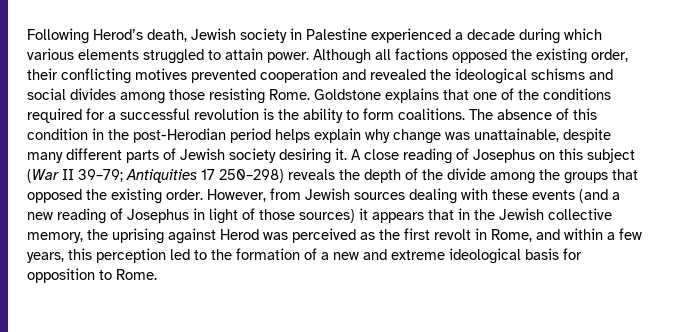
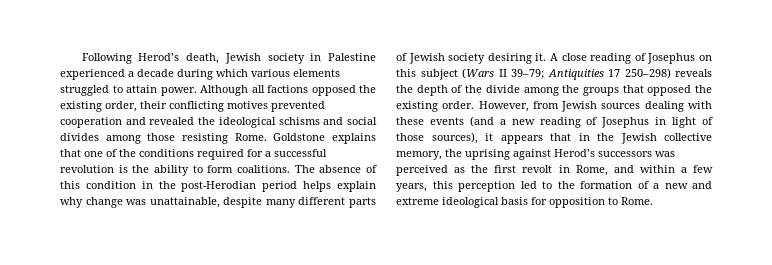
[27,169,59,183] (War -> [462,68,494,79] (Wars
[299,209,355,223] sources) -> [431,132,478,144] sources),
[220,229,259,240] Herod -> [554,149,652,157] Herod’s successors

